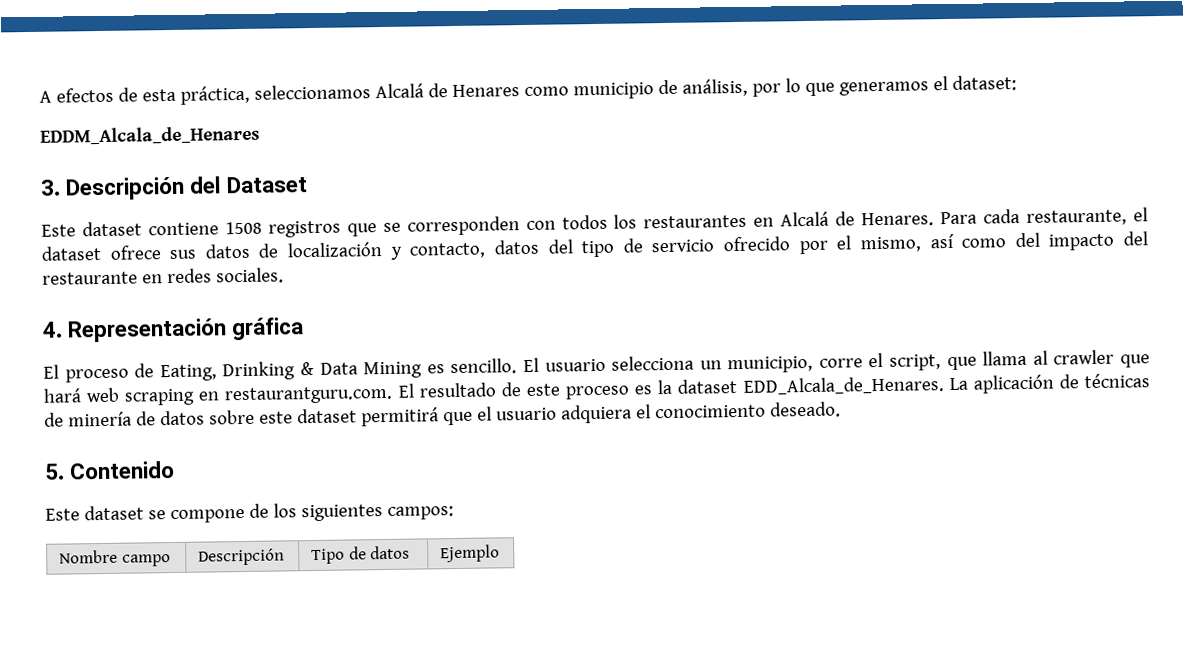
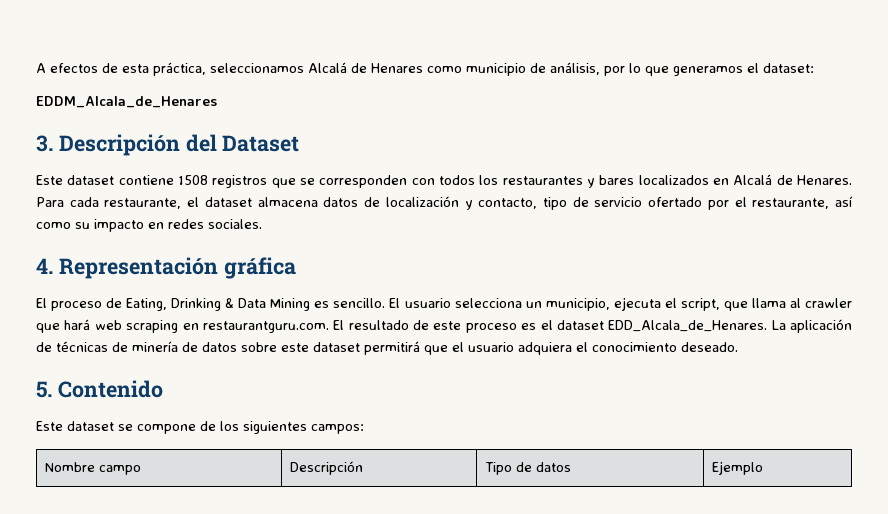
(748, 221) none -> [586,175,709,188] y bares localizados
[109,245,197,260] ofrece sus -> [257,197,318,207] almacena
[493,239,573,255] datos del -> (538, 203) none
[723,236,791,252] ofrecido -> [648,197,703,207] ofertado
[859,236,921,253] mismo, -> [752,198,830,209] restaurante,
[1014,231,1148,251] [42,271,138,285] del impacto del restaurante -> [75,219,144,232] su impacto
[818,358,863,368] corre -> [613,297,661,311] ejecuta
[657,379,673,395] la -> [540,320,553,330] el

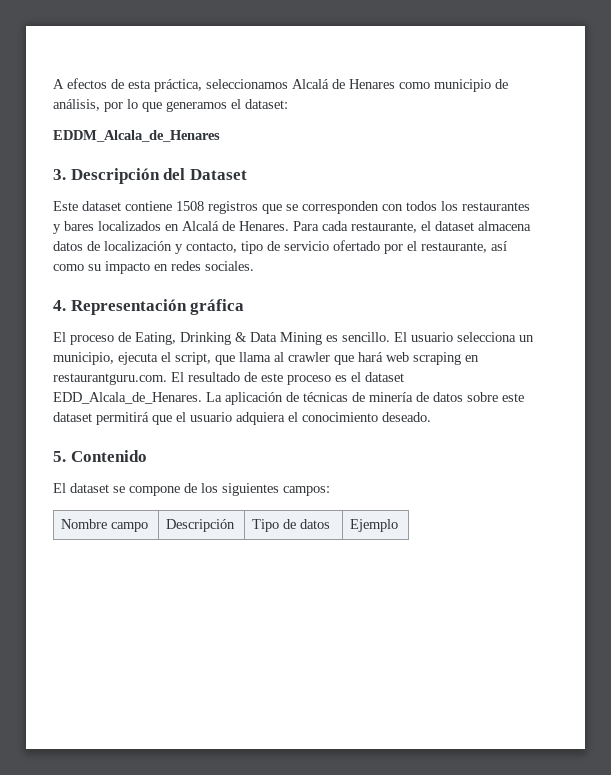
[36,421,63,431] Este -> [53,483,66,493] El

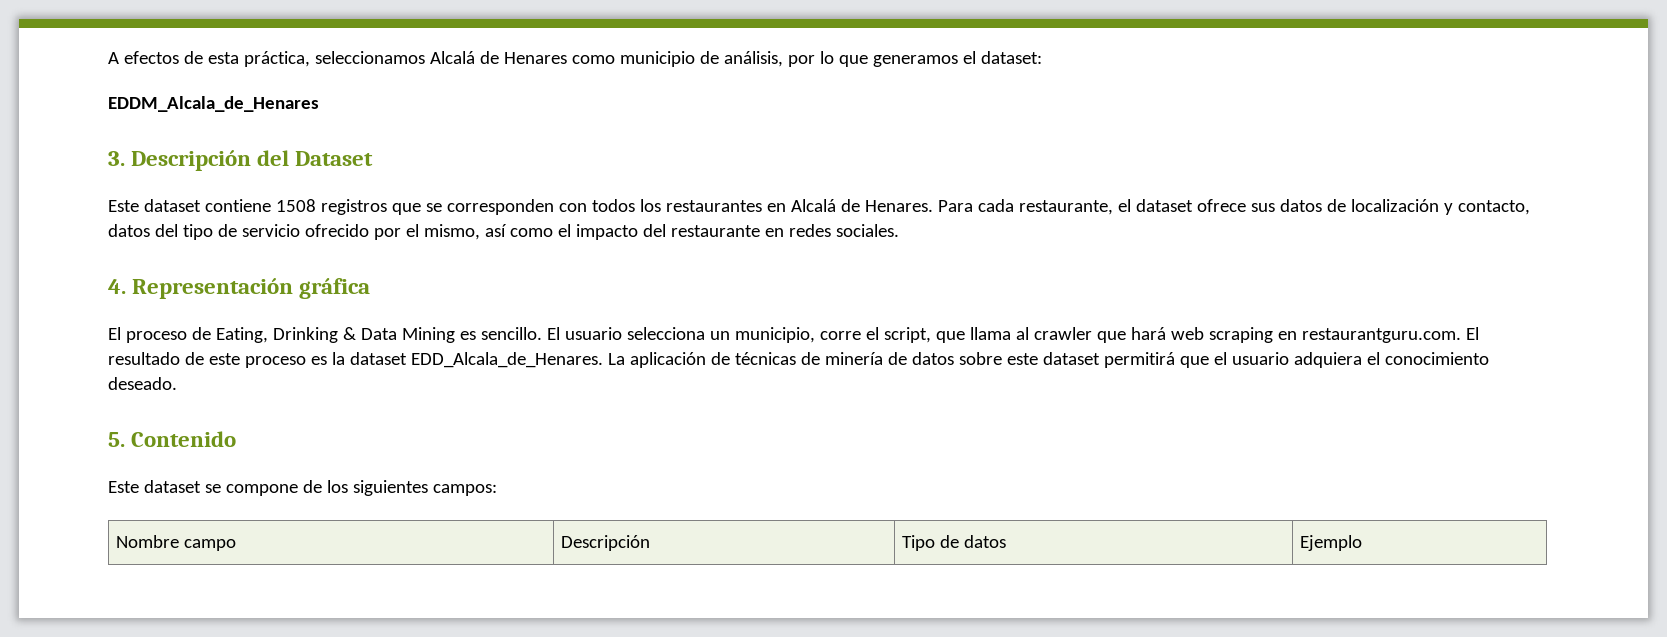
[53,221,161,234] y bares localizados -> (762, 206) none
[478,221,531,231] almacena -> [1196,199,1275,212] ofrece sus
(237, 247) none -> [108,224,178,237] datos del
[333,240,380,251] ofertado -> [304,224,369,237] ofrecido
[421,242,487,253] restaurante, -> [423,224,480,240] mismo,
[88,261,150,274] su impacto -> [557,224,760,240] el impacto del restaurante
[118,352,158,365] ejecuta -> [819,331,861,340] corre
[351,372,361,382] el -> [331,352,345,365] la
[53,483,66,493] El -> [108,481,139,493] Este

